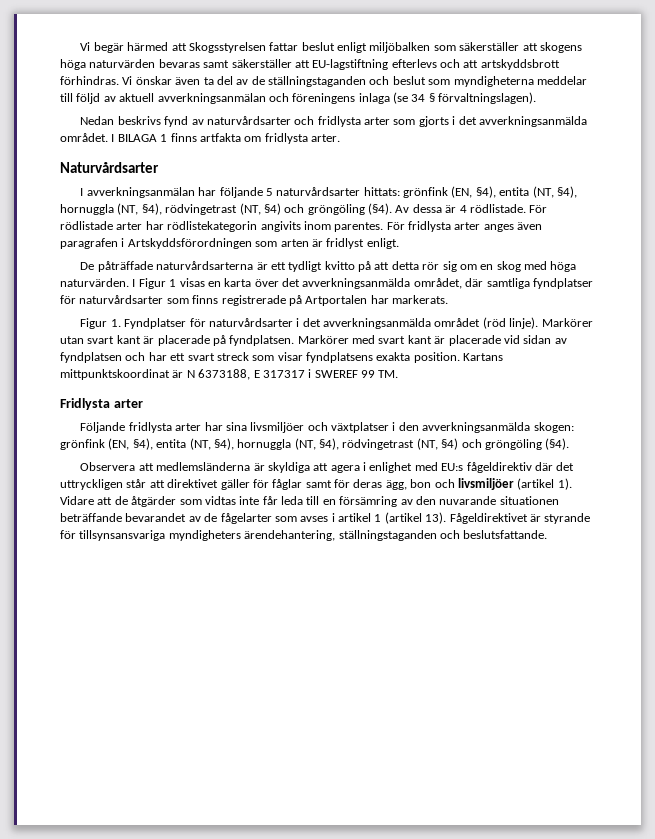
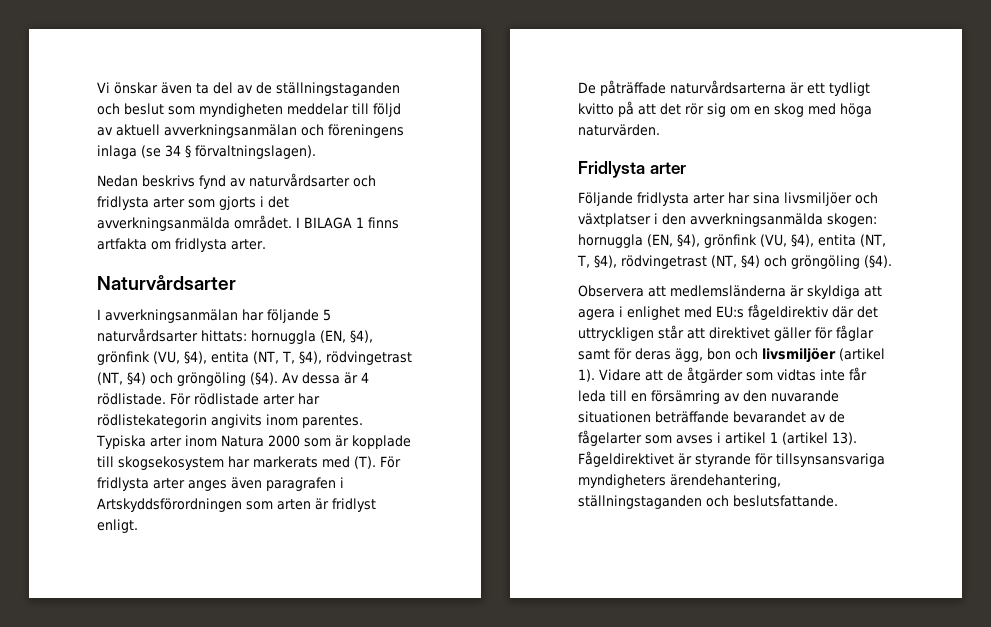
[80,42,582,53] [60,59,560,70] [60,76,133,85] Vi begär härmed att Skogsstyrelsen fattar beslut enligt miljöbalken som säkerställer att skogens höga naturvärden bevaras samt säkerställer att EU-lagstiftning efterlevs och att artskyddsbrott förhindras. Vi -> [97,82,110,93] Vi
[453,76,534,87] myndigheterna -> [199,103,283,117] myndigheten
[403,186,577,198] [60,203,139,215] grönfink (EN, §4), entita (NT, §4), hornuggla (NT, -> [251,330,373,344] [97,351,295,365] hornuggla (EN, §4), grönfink (VU, §4), entita (NT, T,
(384, 227) none -> [96,435,411,449] [97,456,376,470] Typiska arter inom Natura 2000 som är kopplade till skogsekosystem har markerats med (T).
[391,261,419,270] detta -> [660,103,681,115] det
[132,278,593,289] [60,295,448,306] [80,317,593,329] [60,335,567,346] [60,352,504,363] [60,369,399,380] I Figur 1 visas en karta över det avverkningsanmälda området, där samtliga fyndplatser för naturvårdsarter som finns registrerade på Artportalen har markerats. // Figur 1. Fyndplatser för naturvårdsarter i det avverkningsanmälda området (röd linje). Markörer utan svart kant är placerade på fyndplatsen. Markörer med svart kant är placerade vid sidan av fyndplatsen och har ett svart streck som visar fyndplatsens exakta position. Kartans mittpunktskoordinat är N 6373188, E 317317 i SWEREF 99 TM. -> (660, 130) none
[60,438,316,450] grönfink (EN, §4), entita (NT, §4), hornuggla (NT, -> [578,234,886,248] [577,255,590,268] hornuggla (EN, §4), grönfink (VU, §4), entita (NT, T,

